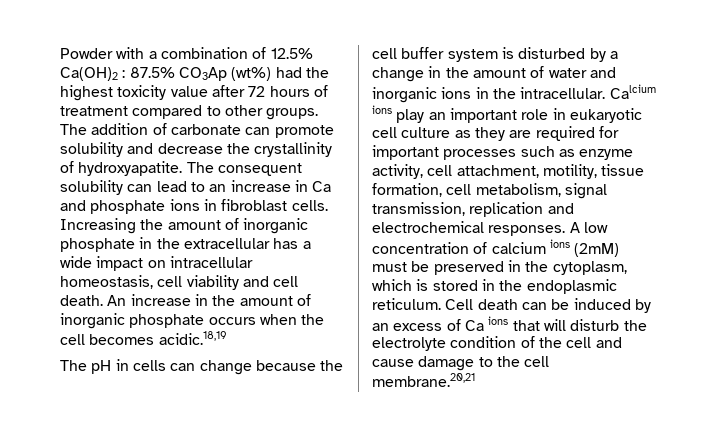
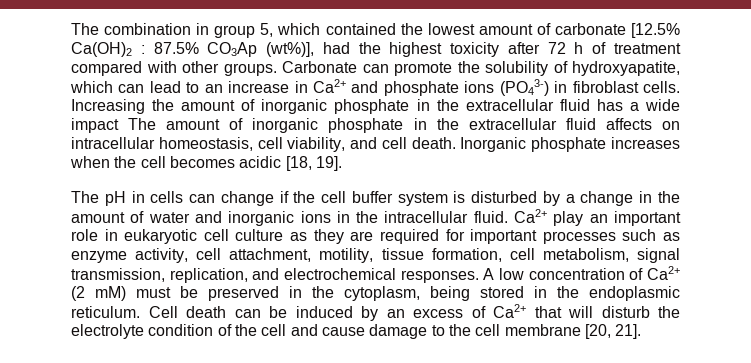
[60,47,313,59] Powder with a combination of 12.5% -> [71,23,680,38] The combination in group 5, which contained the lowest amount of carbonate [12.5%
[231,67,272,81] (wt%) -> [266,42,315,57] (wt%)],
[170,86,208,97] value -> (500, 49) none
[269,86,310,97] hours -> [574,42,584,54] h
[206,106,221,116] to -> [146,61,177,73] with
[60,123,334,138] [60,142,333,157] [60,161,302,176] [60,180,123,195] The addition of carbonate can promote solubility and decrease the crystallinity of hydroxyapatite. The consequent solubility -> [282,61,680,76] [70,81,113,93] Carbonate can promote the solubility of hydroxyapatite, which
[312,181,332,192] Ca -> [312,79,346,93] Ca2+
(200, 205) none -> [499,79,549,96] (PO43-)
(270, 243) none -> [559,99,590,111] fluid
(144, 263) none -> [128,118,652,133] The amount of inorganic phosphate in the extracellular fluid affects
[186,275,239,290] viability -> [287,137,346,152] viability,
[107,294,311,306] [60,313,256,329] An increase in the amount of inorganic phosphate occurs -> [460,137,680,152] Inorganic phosphate increases
[158,331,227,345] acidic.18,19 -> [239,156,342,171] acidic [18, 19].
[255,360,316,371] because -> [279,191,289,203] if
[520,84,656,99] [372,105,392,114] intracellular. Calcium ions -> [384,209,548,223] intracellular fluid. Ca2+
[469,202,544,217] replication -> [169,268,248,283] replication,
[491,239,620,257] calcium ions (2mM) -> [647,266,680,280] [71,286,126,301] Ca2+ (2 mM)
[372,279,429,291] which is -> [430,286,470,301] being
[464,316,509,331] Ca ions -> [493,304,526,318] Ca2+
[372,373,475,387] membrane.20,21 -> [504,324,642,339] membrane [20, 21].

